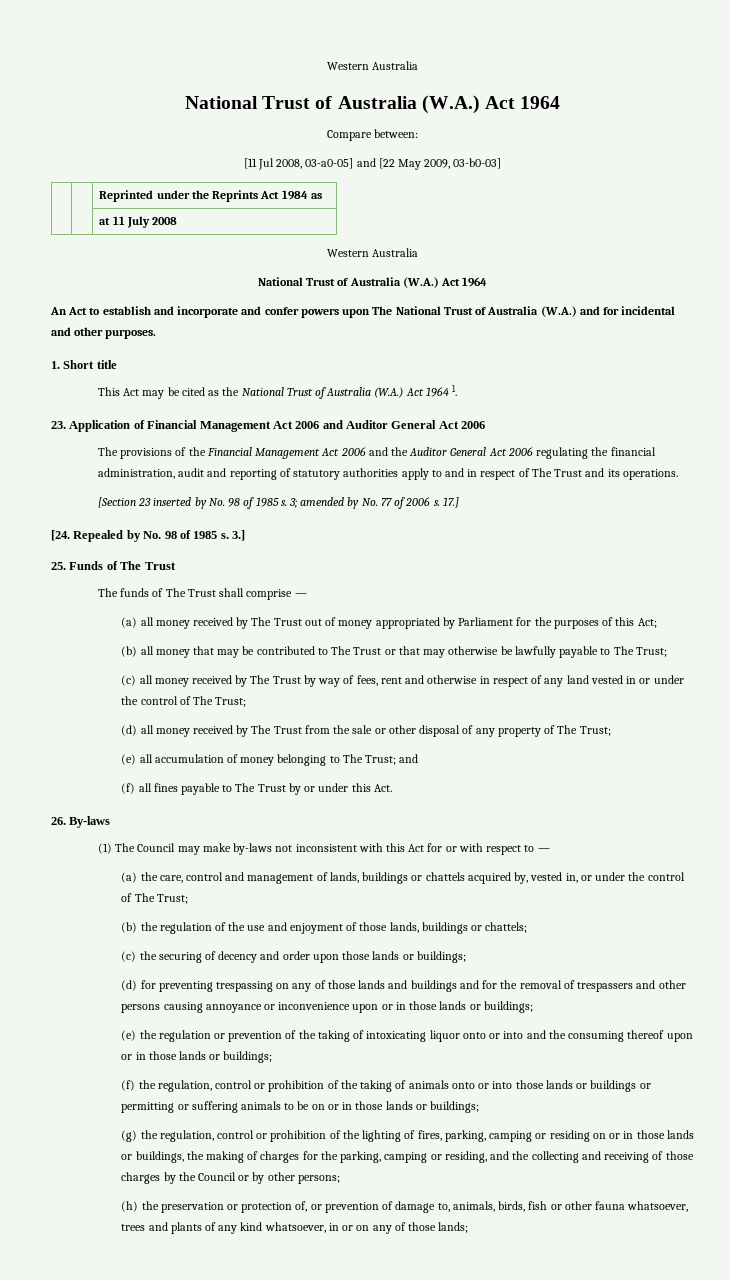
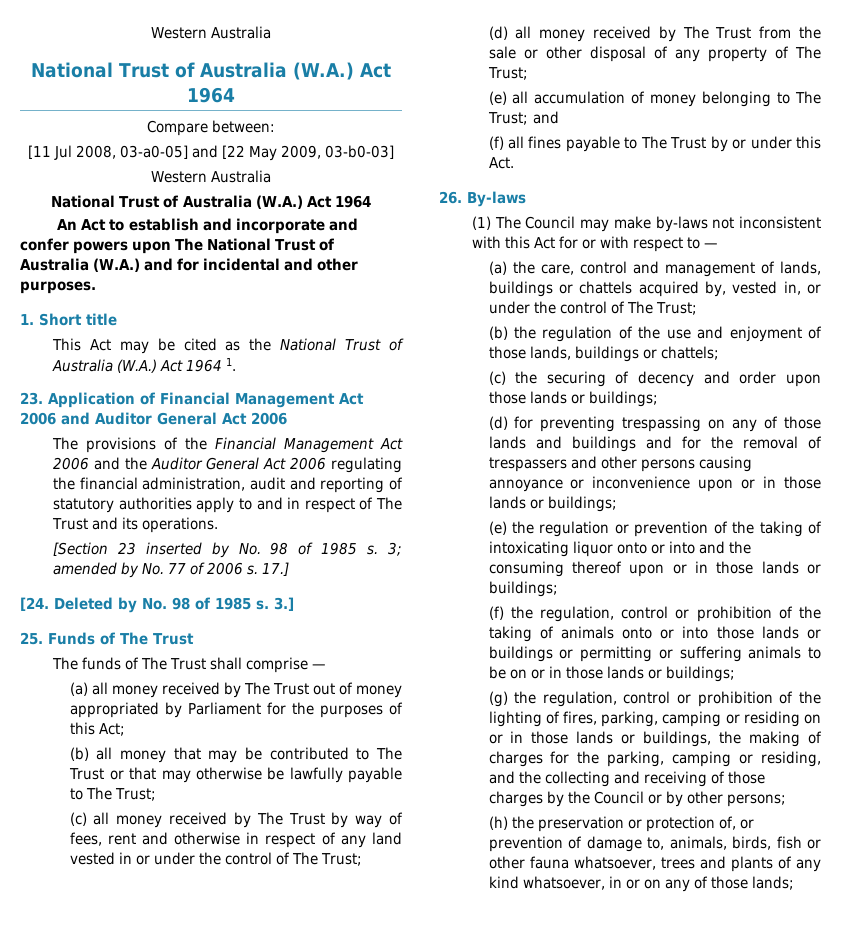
[99,190,322,202] [99,216,178,228] // | | Reprinted under the Reprints Act 1984 as // | | at 11 July 2008 -> (395, 152) none
[73,530,124,542] Repealed -> [54,597,113,610] Deleted

